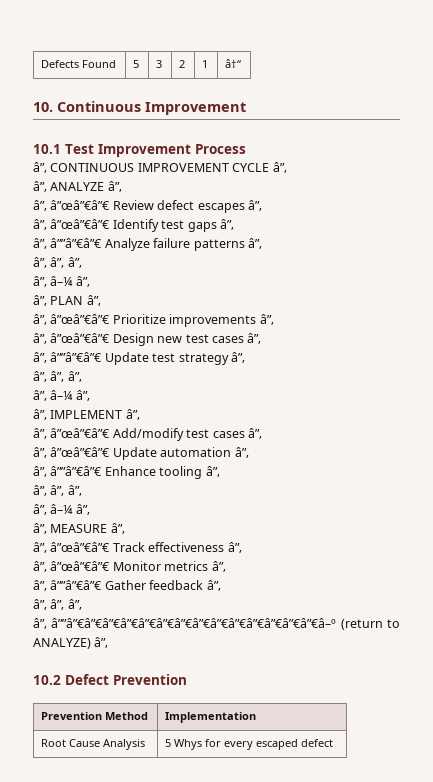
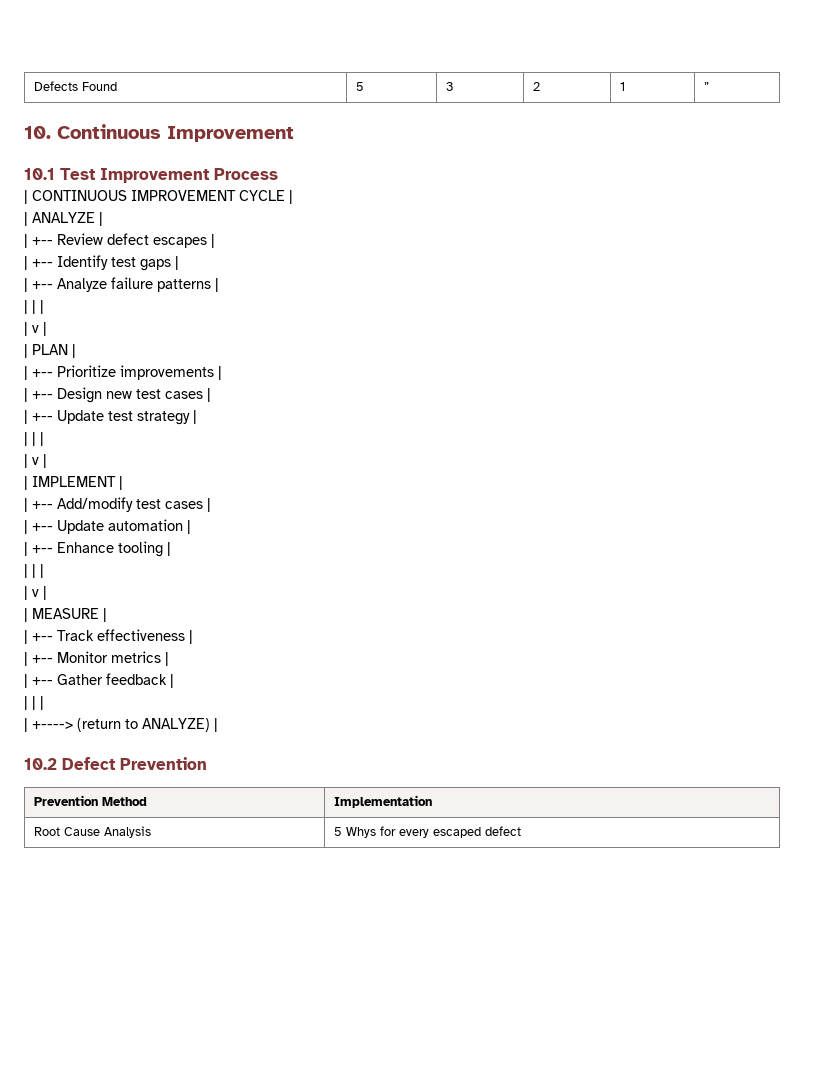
[224,59,241,68] â†“ -> [704,82,710,91] ”
[33,162,47,173] â”‚ -> [24,190,28,204] |
[272,162,287,173] [33,181,122,192] [33,200,262,213] [33,219,234,232] [33,238,262,251] [33,257,82,268] [33,276,90,287] [33,295,101,306] [33,314,274,327] [33,333,262,346] [33,352,245,365] [33,371,82,382] [33,390,90,401] [33,409,140,420] [33,428,262,441] [33,447,249,460] [33,466,220,479] [33,485,82,496] [33,504,90,515] [33,523,125,534] [33,542,242,553] [33,561,226,572] [33,580,221,591] [33,599,82,610] [33,618,337,629] â”‚ // â”‚ ANALYZE â”‚ // â”‚ â”œâ”€â”€ Review defect escapes â”‚ // â”‚ â”œâ”€â”€ Identify test gaps â”‚ // â”‚ â””â”€â”€ Analyze failure patterns â”‚ // â”‚ â”‚ â”‚ // â”‚ â–¼ â”‚ // â”‚ PLAN â”‚ // â”‚ â”œâ”€â”€ Prioritize improvements â”‚ // â”‚ â”œâ”€â”€ Design new test cases â”‚ // â”‚ â””â”€â”€ Update test strategy â”‚ // â”‚ â”‚ â”‚ // â”‚ â–¼ â”‚ // â”‚ IMPLEMENT â”‚ // â”‚ â”œâ”€â”€ Add/modify test cases â”‚ // â”‚ â”œâ”€â”€ Update automation â”‚ // â”‚ â””â”€â”€ Enhance tooling â”‚ // â”‚ â”‚ â”‚ // â”‚ â–¼ â”‚ // â”‚ MEASURE â”‚ // â”‚ â”œâ”€â”€ Track effectiveness â”‚ // â”‚ â”œâ”€â”€ Monitor metrics â”‚ // â”‚ â””â”€â”€ Gather feedback â”‚ // â”‚ â”‚ â”‚ // â”‚ â””â”€â”€â”€â”€â”€â”€â”€â”€â”€â”€â”€â”€â”€â”€â–º -> [289,190,293,204] [24,212,103,226] [24,233,215,248] [24,255,179,271] [24,277,219,292] [24,300,44,314] [24,322,47,336] [24,344,76,358] [24,365,222,380] [24,387,211,403] [24,410,197,425] [24,432,44,446] [24,454,47,468] [24,476,123,490] [24,497,211,512] [24,519,191,534] [24,541,171,557] [24,564,44,578] [24,586,47,600] [24,608,107,622] [24,629,193,644] [24,651,169,666] [24,673,174,688] [24,696,44,710] [24,718,73,732] | // | ANALYZE | // | +-- Review defect escapes | // | +-- Identify test gaps | // | +-- Analyze failure patterns | // | | | // | v | // | PLAN | // | +-- Prioritize improvements | // | +-- Design new test cases | // | +-- Update test strategy | // | | | // | v | // | IMPLEMENT | // | +-- Add/modify test cases | // | +-- Update automation | // | +-- Enhance tooling | // | | | // | v | // | MEASURE | // | +-- Track effectiveness | // | +-- Monitor metrics | // | +-- Gather feedback | // | | | // | +---->
[94,637,109,648] â”‚ -> [214,718,218,732] |

